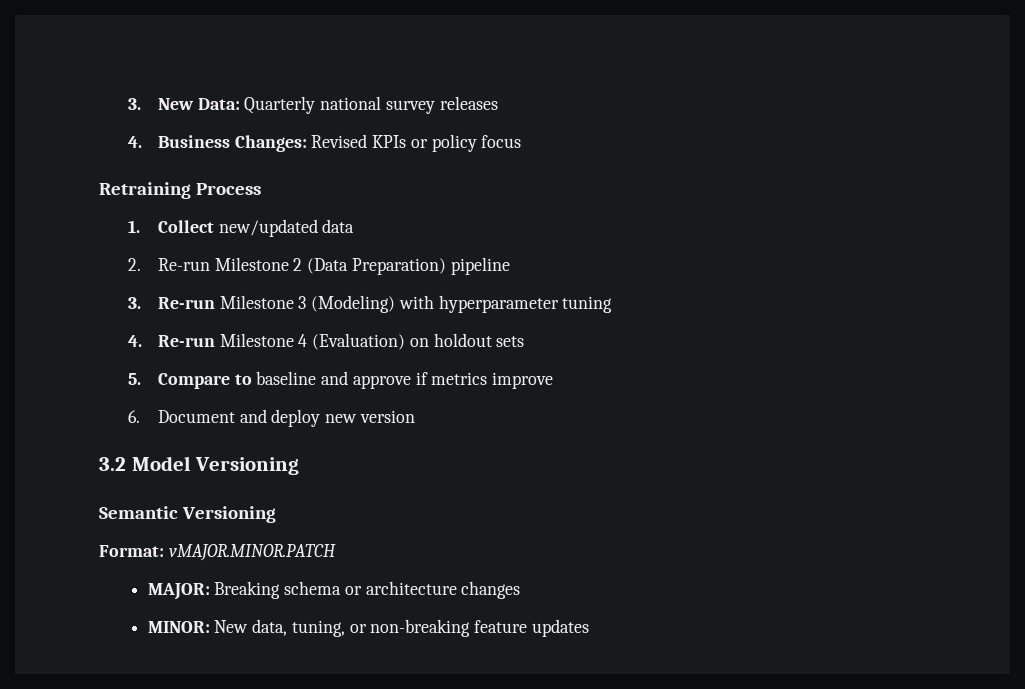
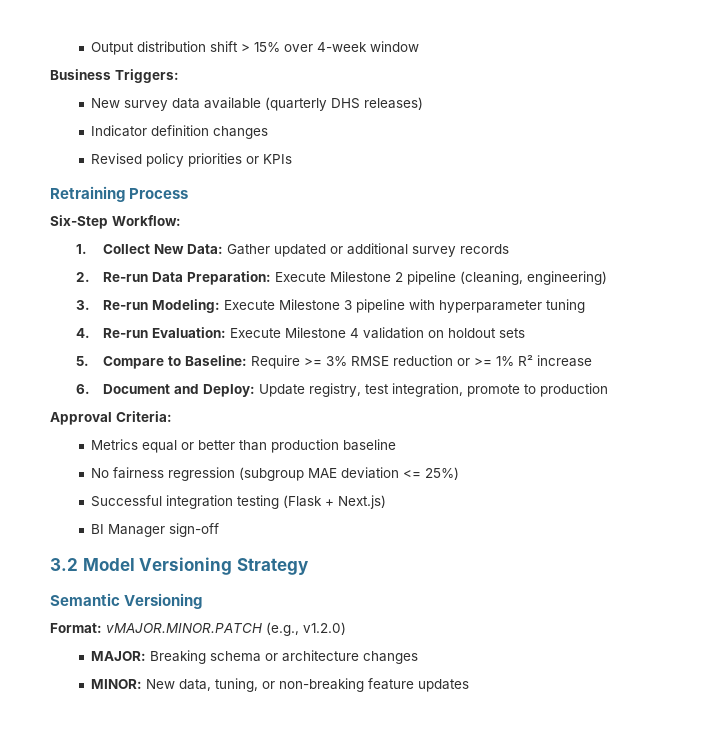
[128,96,498,114] [128,134,522,152] 3. New Data: Quarterly national survey releases // 4. Business Changes: Revised KPIs or policy focus -> [91,41,420,55] [50,69,179,83] [91,97,424,111] [91,125,269,139] [91,153,293,167] Output distribution shift > 15% over 4-week window // Business Triggers: // New survey data available (quarterly DHS releases) // Indicator definition changes // Revised policy priorities or KPIs
(262, 189) none -> [50,215,181,229] // Six-Step Workflow:
[218,219,355,237] [128,257,510,275] new/updated data // 2. Re-run Milestone 2 (Data Preparation) pipeline -> [153,243,509,257] [76,271,607,285] New Data: Gather updated or additional survey records // 2. Re-run Data Preparation: Execute Milestone 2 pipeline (cleaning, engineering)
(215, 303) none -> [151,299,275,313] Modeling: Execute
[311,295,396,313] (Modeling) -> [355,299,405,313] pipeline
(215, 341) none -> [151,327,281,338] Evaluation: Execute
[312,333,406,350] (Evaluation) -> [362,327,424,339] validation
[256,371,554,389] [128,409,415,427] baseline and approve if metrics improve // 6. Document and deploy new version -> [184,355,592,369] [76,383,608,397] [50,411,172,425] [91,439,397,453] [91,467,460,481] [91,495,387,509] [91,523,220,537] Baseline: Require >= 3% RMSE reduction or >= 1% R² increase // 6. Document and Deploy: Update registry, test integration, promote to production // Approval Criteria: // Metrics equal or better than production baseline // No fairness regression (subgroup MAE deviation <= 25%) // Successful integration testing (Flask + Next.js) // BI Manager sign-off
(300, 466) none -> [236,558,308,575] Strategy
(336, 552) none -> [266,622,346,636] (e.g., v1.2.0)

